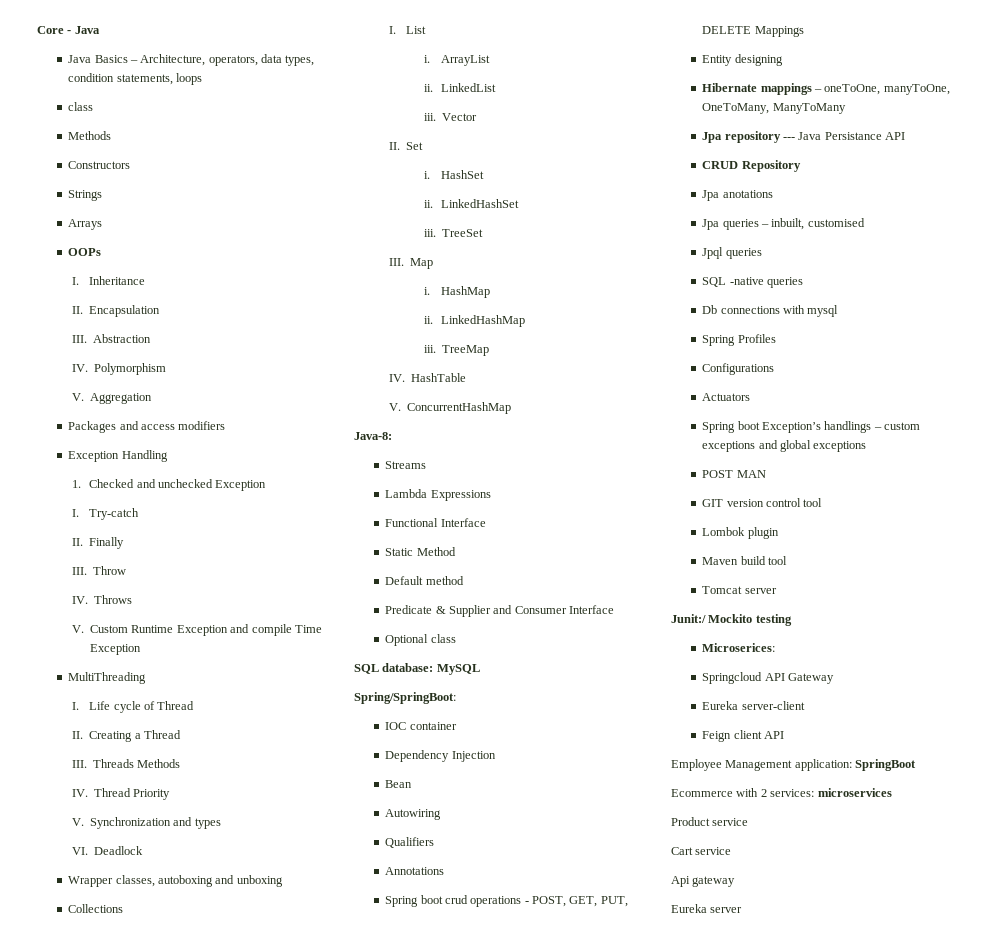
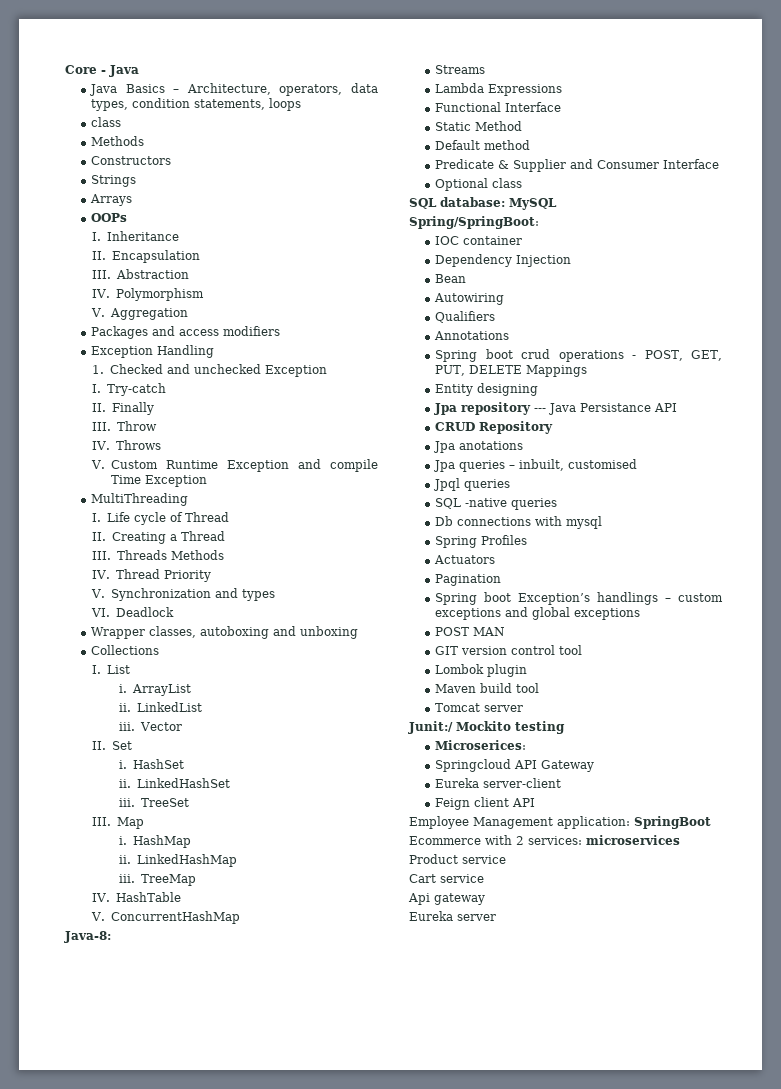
[702,83,950,95] [702,103,846,114] // Hibernate mappings – oneToOne, manyToOne, OneToMany, ManyToMany -> (539, 389) none
[702,363,775,375] [702,393,751,401] Configurations // Actuators -> [434,555,496,564] [435,574,502,586] Actuators // Pagination

